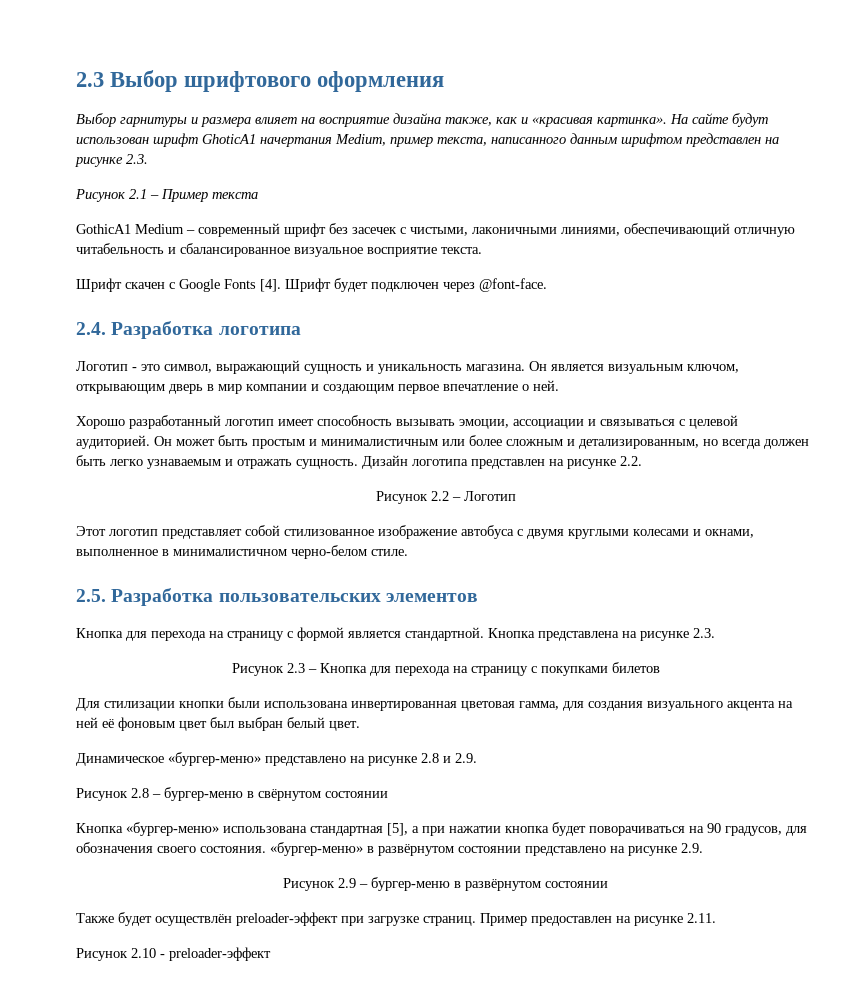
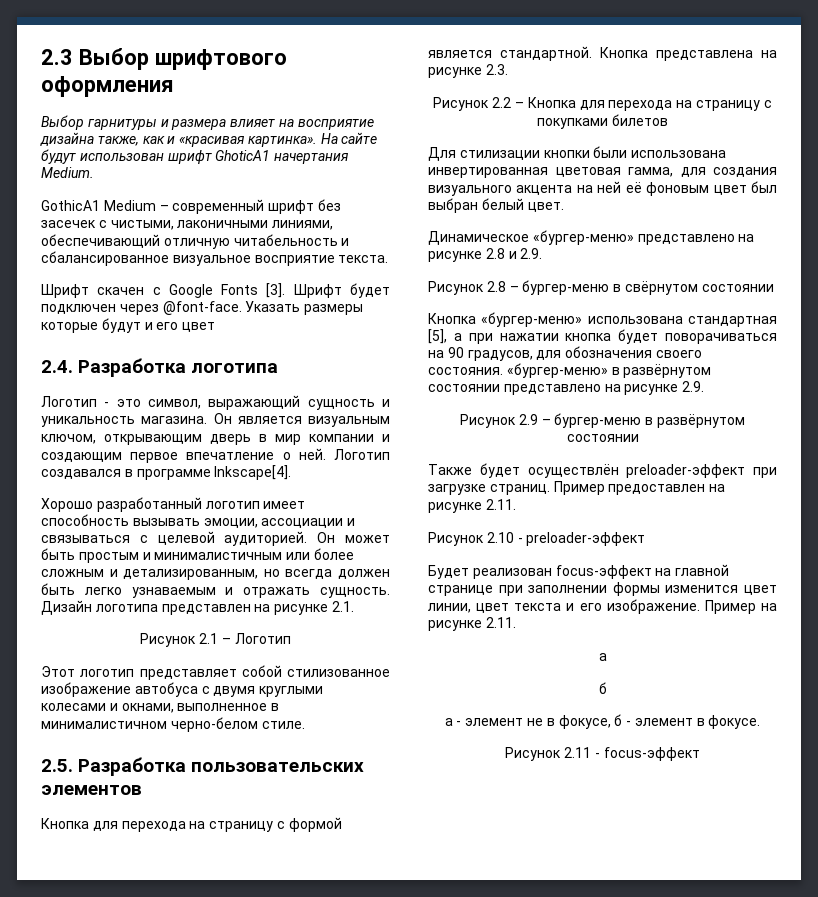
[335,133,779,147] [75,154,148,167] [75,189,258,202] Medium, пример текста, написанного данным шрифтом представлен на рисунке 2.3. // Рисунок 2.1 – Пример текста -> [41,167,94,178] Medium.
[260,279,281,292] [4]. -> [266,283,286,298] [3].
(547, 285) none -> [245,301,364,315] [41,318,216,333] Указать размеры которые будут и его цвет
(559, 385) none -> [334,449,390,460] [41,465,292,480] Логотип создавался в программе Inkscape[4].
[620,456,642,466] [375,491,449,504] 2.2. // Рисунок 2.2 -> [331,601,354,612] [140,633,219,647] 2.1. // Рисунок 2.1
[286,663,305,673] 2.3 -> [492,97,512,108] 2.2
(271, 954) none -> [428,564,730,579] [428,582,777,596] [428,599,777,614] [428,617,516,631] [598,653,607,661] [598,682,607,694] [444,714,761,729] [505,747,700,761] // Будет реализован focus-эффект на главной странице при заполнении формы изменится цвет линии, цвет текста и его изображение. Пример на рисунке 2.11. // а // б // а - элемент не в фокусе, б - элемент в фокусе. // Рисунок 2.11 - focus-эффект

